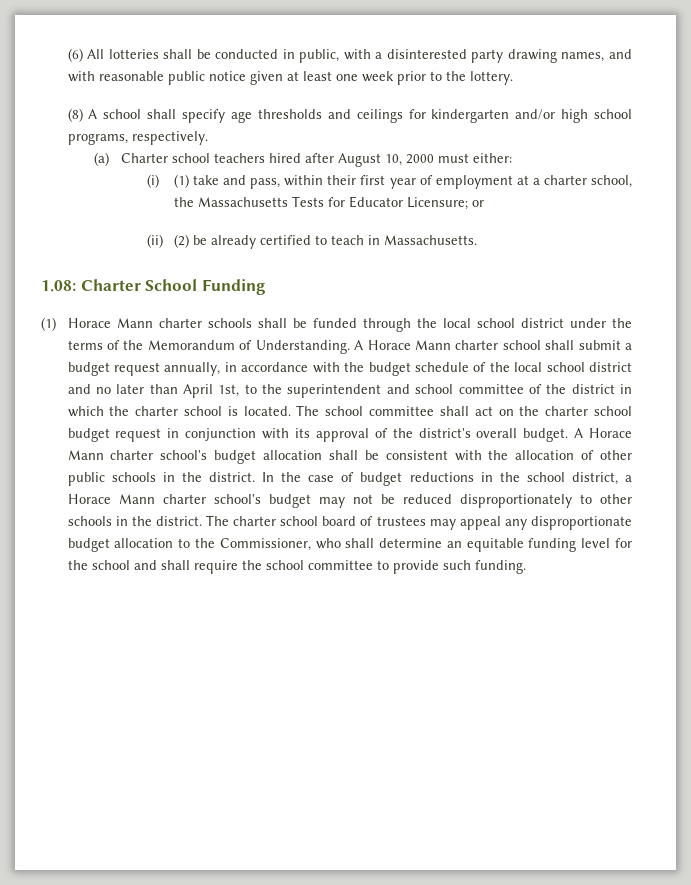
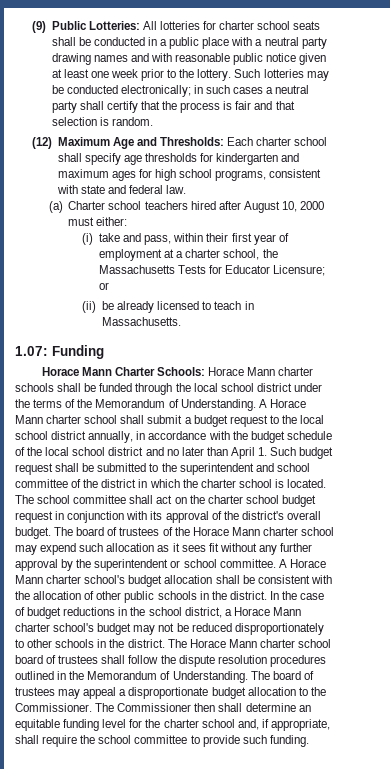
[67,48,159,62] (6) All lotteries -> [31,21,321,33] (9) Public Lotteries: All lotteries for charter school seats
[299,49,340,63] public, -> [159,37,230,49] a public place
[386,49,467,59] disinterested -> [264,37,299,46] neutral
[561,52,605,62] names, -> [93,55,128,62] names
[67,108,98,122] // (8) A -> [234,69,329,81] [51,85,310,97] [51,101,295,113] [51,117,153,126] [31,137,292,149] Such lotteries may be conducted electronically; in such cases a neutral party shall certify that the process is fair and that selection is random. // (12) Maximum Age and Thresholds: Each charter
[327,109,632,123] [67,131,208,145] and ceilings for kindergarten and/or high school programs, respectively. -> [199,153,300,165] [57,169,322,181] [56,185,186,194] for kindergarten and maximum ages for high school programs, consistent with state and federal law.
[174,174,190,188] (1) -> (94, 239) none
[174,234,190,248] (2) -> (97, 307) none
[260,235,312,245] certified -> [157,301,200,310] licensed
[41,279,266,295] [41,317,56,331] 1.08: Charter School Funding // (1) -> [15,345,104,359] [41,367,205,376] 1.07: Funding // Horace Mann Charter Schools:
(161, 369) none -> [269,415,325,424] [15,431,87,440] to the local school district
[218,384,240,397] 1st, -> [258,447,334,459] [15,463,147,475] 1. Such budget request shall be submitted
(569, 435) none -> [54,527,335,536] [15,543,313,555] [15,559,276,571] The board of trustees of the Horace Mann charter school may expend such allocation as it sees fit without any further approval by the superintendent or school committee.
(230, 520) none -> [189,639,257,648] Horace Mann
(426, 521) none -> [101,655,326,667] [15,671,314,683] [15,687,55,696] shall follow the dispute resolution procedures outlined in the Memorandum of Understanding. The board of trustees
[504,519,527,530] any -> [119,689,127,696] a
[219,538,341,551] Commissioner, who -> [15,703,216,712] Commissioner. The Commissioner then
[91,560,157,570] school and -> [163,719,330,731] charter school and, if appropriate,

